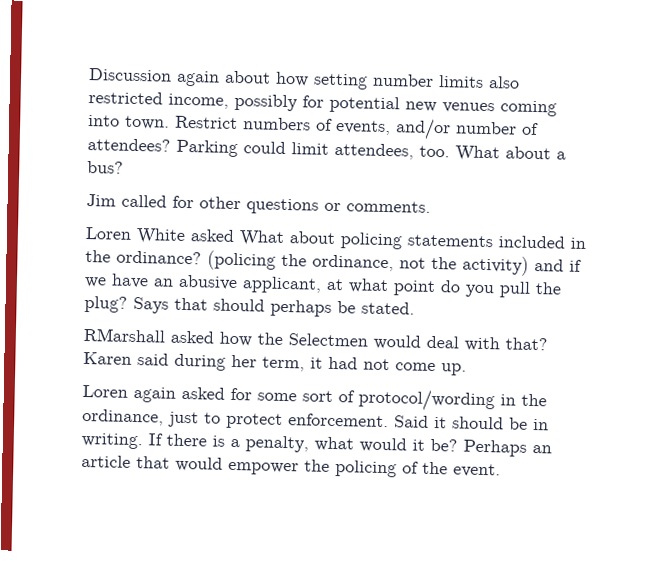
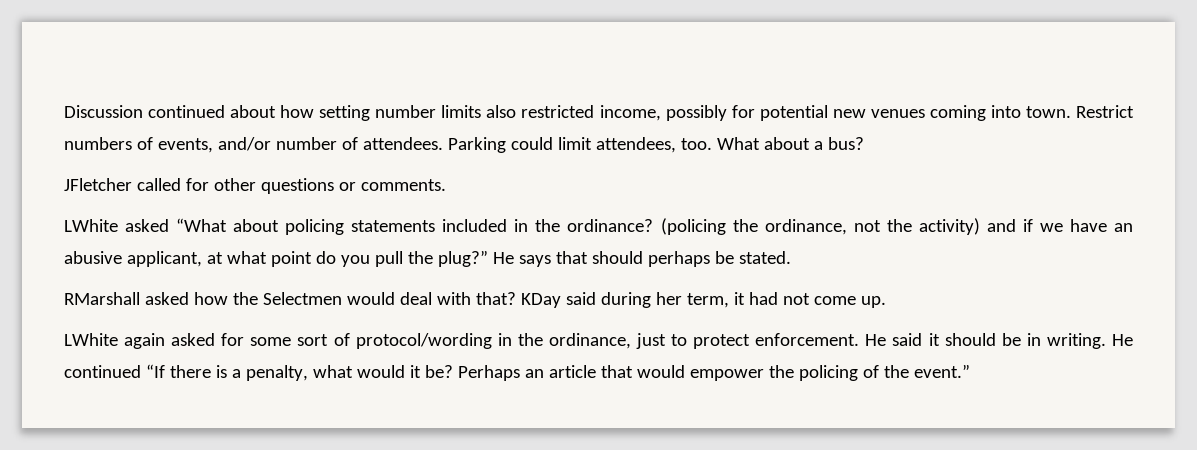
[176,70,220,87] again -> [148,105,226,118] continued
[87,138,171,152] attendees? -> [362,137,443,150] attendees.
[86,193,116,207] Jim -> [64,178,132,191] JFletcher
[85,226,285,246] Loren White asked What -> [64,218,228,232] LWhite asked “What
[84,295,169,314] plug? Says -> [437,250,551,267] plug?” He says
[83,351,132,365] Karen -> [520,293,561,308] KDay
[82,384,128,398] Loren -> [64,333,118,346] LWhite
[394,415,429,428] Said -> [865,333,923,346] He said
[148,433,163,446] If -> [1112,334,1133,346] [64,364,165,378] He continued “If
[453,463,501,478] event. -> [913,364,970,378] event.”

